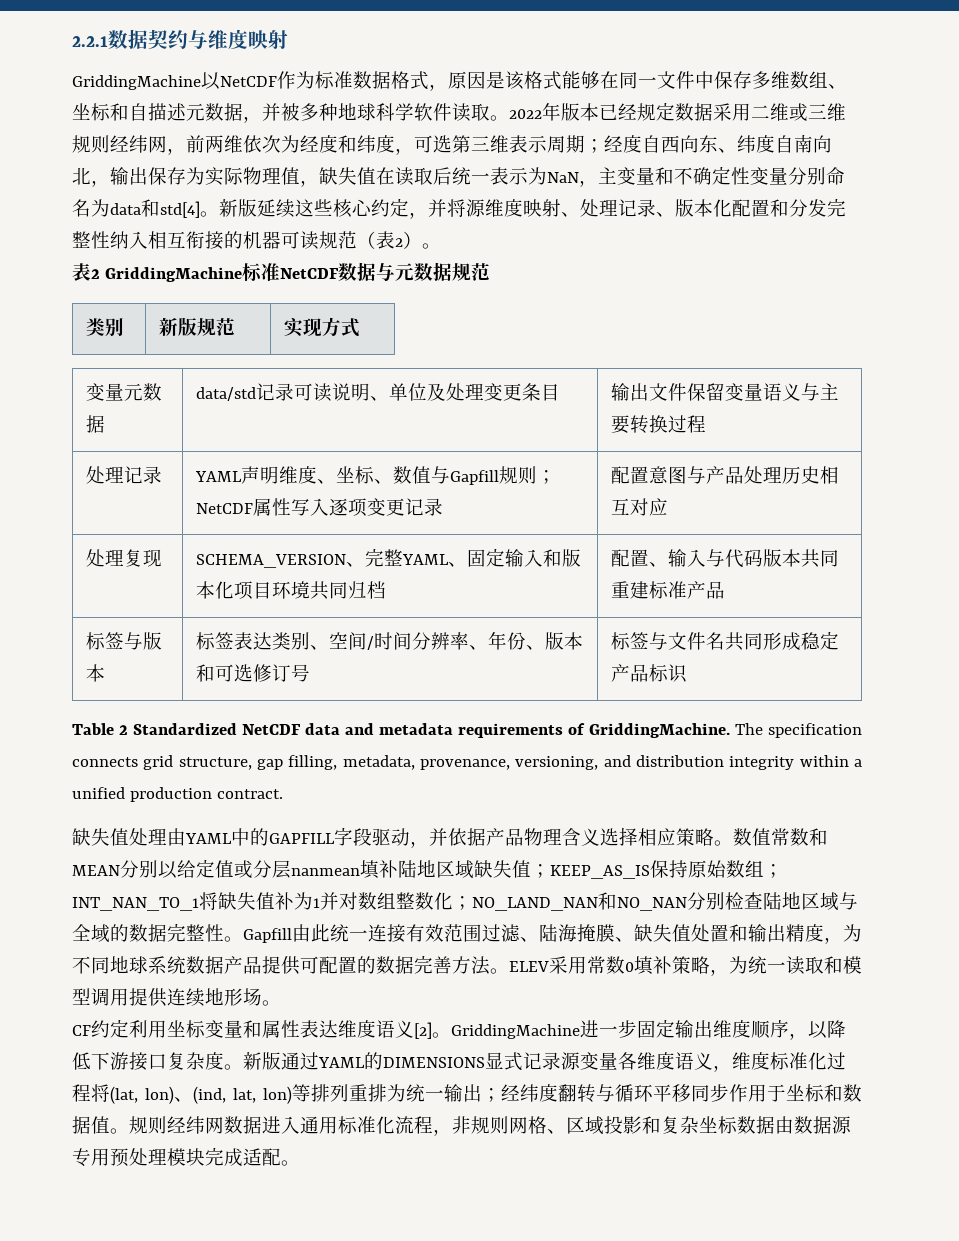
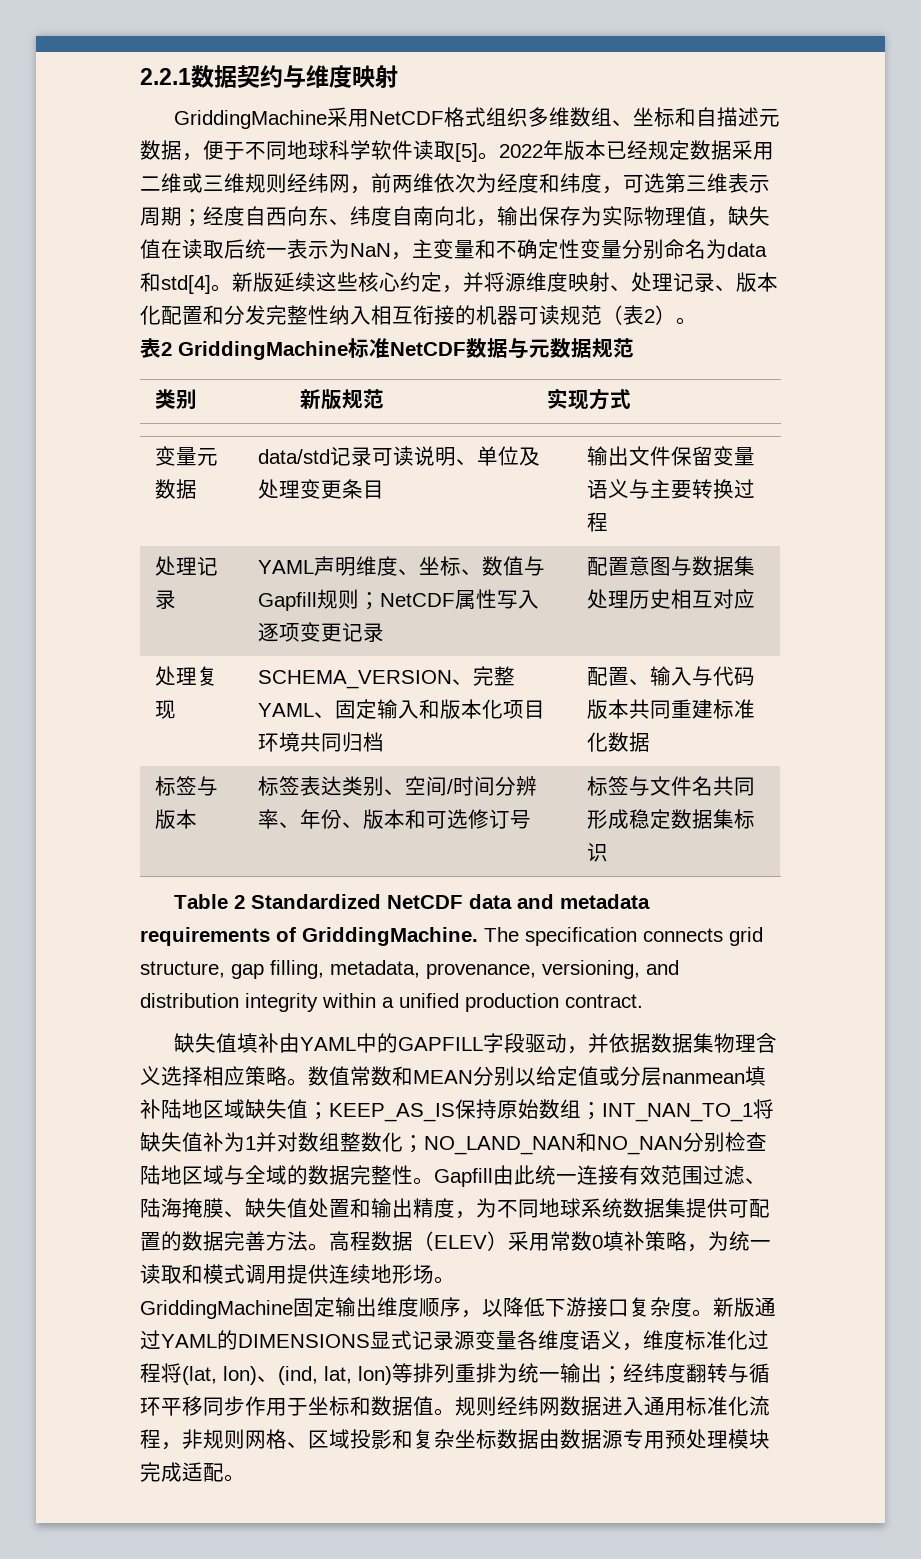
[201,71,752,91] 以NetCDF作为标准数据格式，原因是该格式能够在同一文件中保存 -> [326,107,528,127] 采用NetCDF格式组织
[262,103,338,121] 并被多种 -> [203,140,287,160] 便于不同
(490, 112) none -> [455,143,478,162] [5]
[706,466,745,484] 产品 -> [691,556,755,576] 数据集
[687,581,726,599] 产品 -> [586,732,650,752] 化数据
[611,664,650,682] 产品 -> [670,809,734,829] 数据集
[129,828,167,846] 处理 -> [236,1033,279,1053] 填补
[486,828,524,846] 产品 -> [650,1033,714,1053] 数据集
[224,956,262,974] 产品 -> [665,1198,686,1218] 集
[509,961,549,972] ELEV -> [329,1231,508,1251] 高程数据（ELEV）
[72,988,91,1005] 型 -> [224,1264,245,1284] 式
[72,1019,637,1039] CF约定利用坐标变量和属性表达维度语义[2]。GriddingMachine进一步 -> [140,1300,293,1319] GriddingMachine

